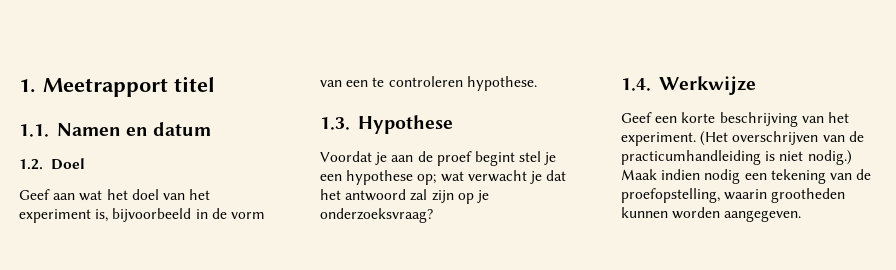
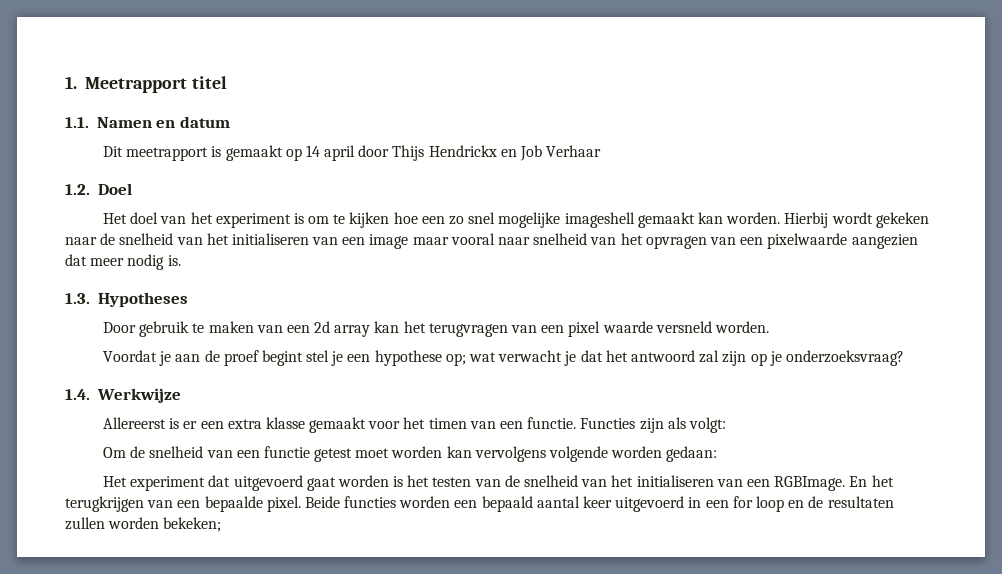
[19,158,85,170] [19,189,211,201] [19,208,265,223] [320,76,537,91] [320,115,453,134] 1.2. Doel // Geef aan wat het doel van het experiment is, bijvoorbeeld in de vorm van een te controleren hypothese. // 1.3. Hypothese -> [102,145,602,161] [65,183,132,195] [102,212,929,228] [65,233,918,249] [65,254,181,270] [65,292,188,307] [102,321,769,337] Dit meetrapport is gemaakt op 14 april door Thijs Hendrickx en Job Verhaar // 1.2. Doel // Het doel van het experiment is om te kijken hoe een zo snel mogelijke imageshell gemaakt kan worden. Hierbij wordt gekeken naar de snelheid van het initialiseren van een image maar vooral naar snelheid van het opvragen van een pixelwaarde aangezien dat meer nodig is. // 1.3. Hypotheses // Door gebruik te maken van een 2d array kan het terugvragen van een pixel waarde versneld worden.
[621,112,849,127] [621,131,864,146] [621,150,852,165] [621,169,872,184] [621,188,846,203] [621,207,802,222] Geef een korte beschrijving van het experiment. (Het overschrijven van de practicumhandleiding is niet nodig.) Maak indien nodig een tekening van de proefopstelling, waarin grootheden kunnen worden aangegeven. -> [102,417,726,433] [102,446,718,462] [102,475,894,491] [65,496,894,512] [65,517,222,532] Allereerst is er een extra klasse gemaakt voor het timen van een functie. Functies zijn als volgt: // Om de snelheid van een functie getest moet worden kan vervolgens volgende worden gedaan: // Het experiment dat uitgevoerd gaat worden is het testen van de snelheid van het initialiseren van een RGBImage. En het terugkrijgen van een bepaalde pixel. Beide functies worden een bepaald aantal keer uitgevoerd in een for loop en de resultaten zullen worden bekeken;

